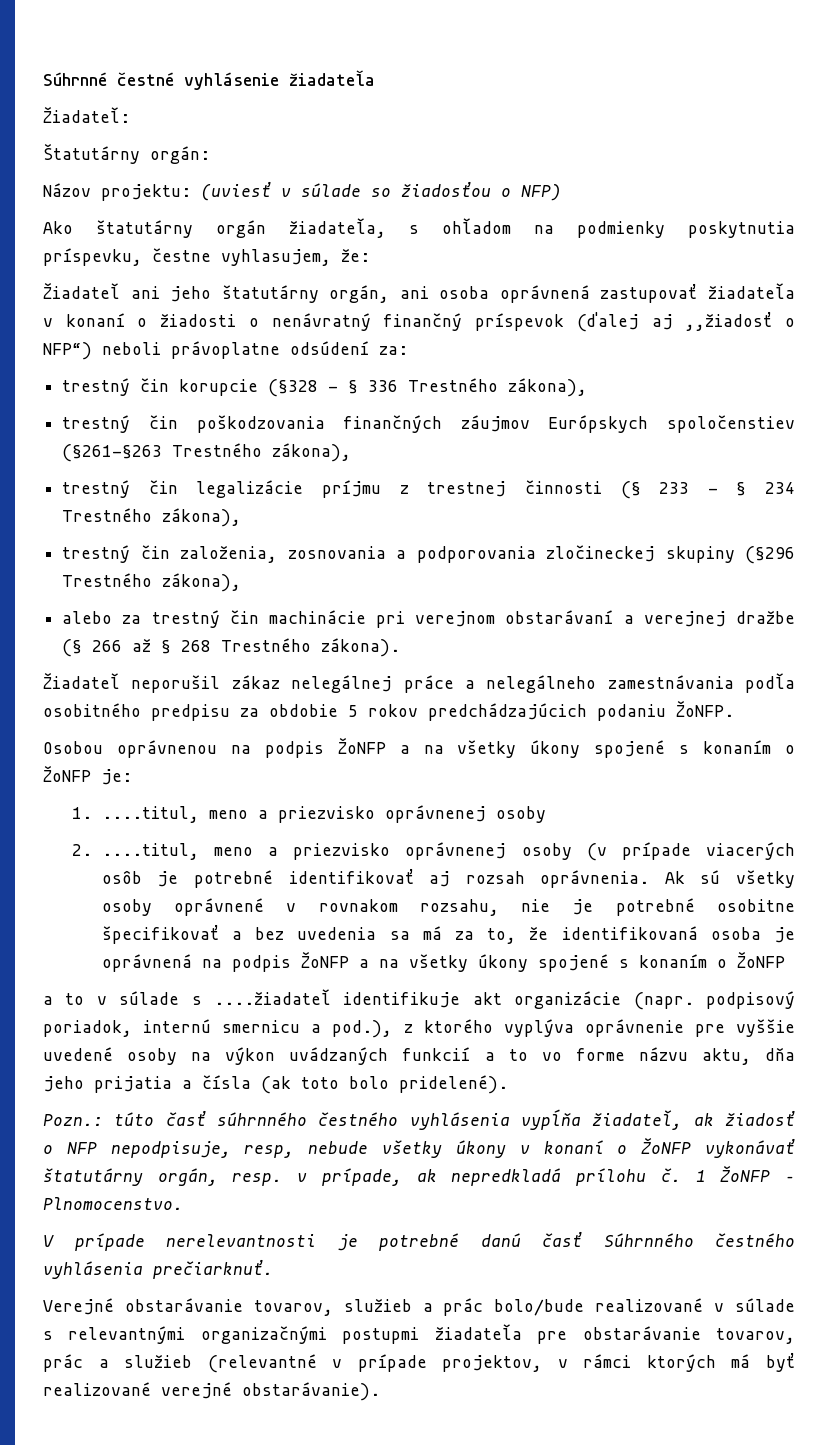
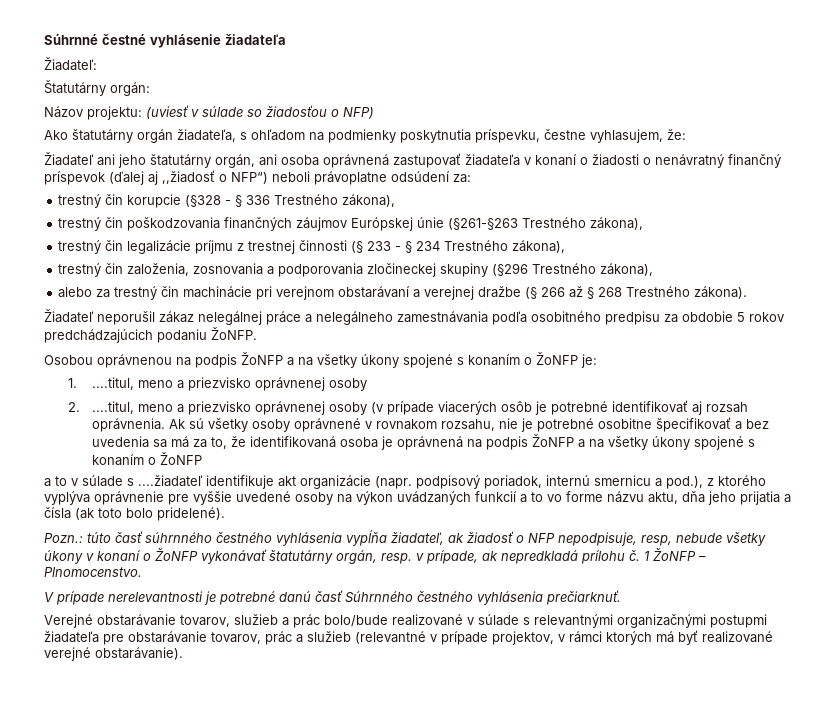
[548,415,795,433] Európskych spoločenstiev -> [351,217,445,231] Európskej únie

